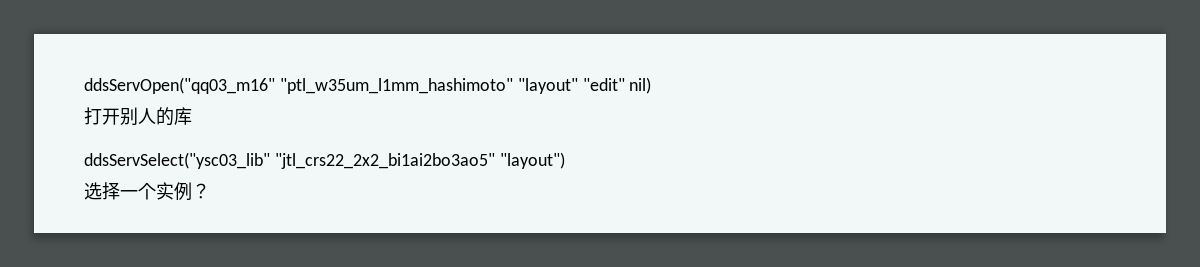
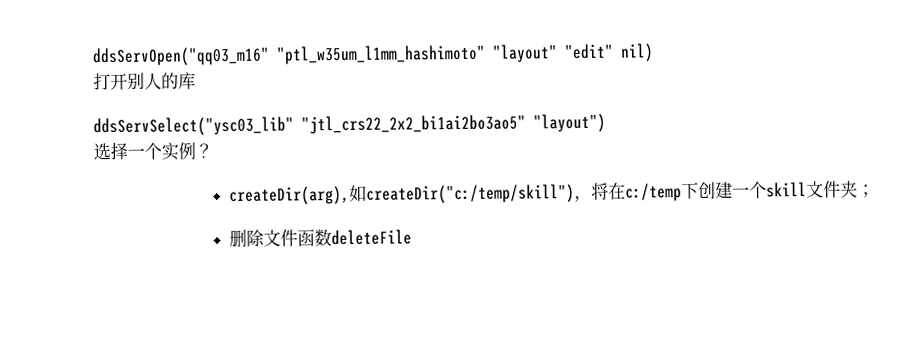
(210, 191) none -> [228,180,875,205] [228,228,412,247] // createDir(arg),如createDir("c:/temp/skill")，将在c:/temp下创建一个skill文件夹； // 删除文件函数deleteFile

